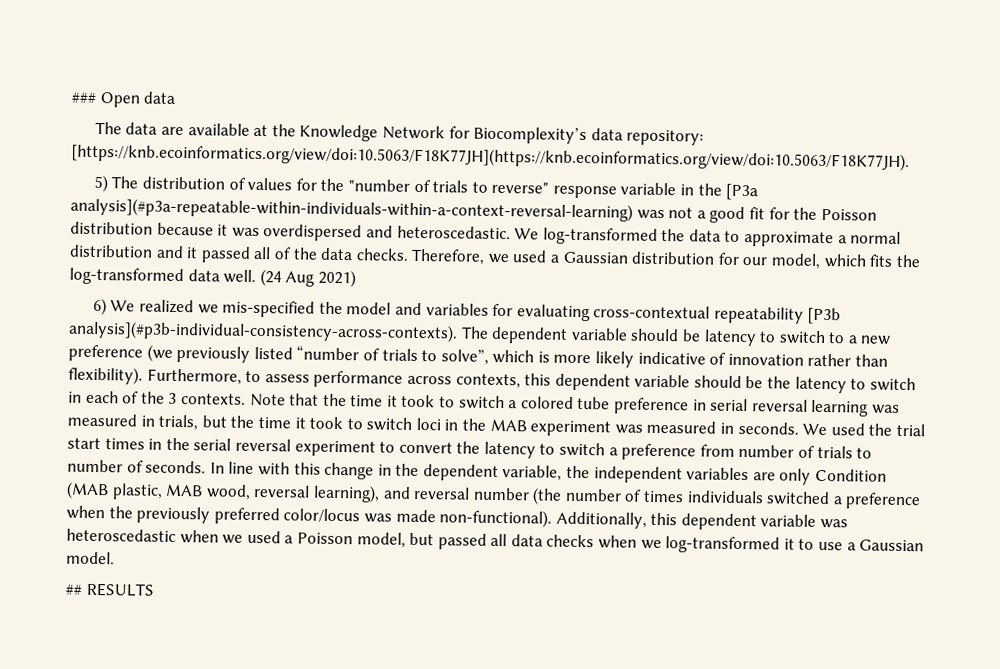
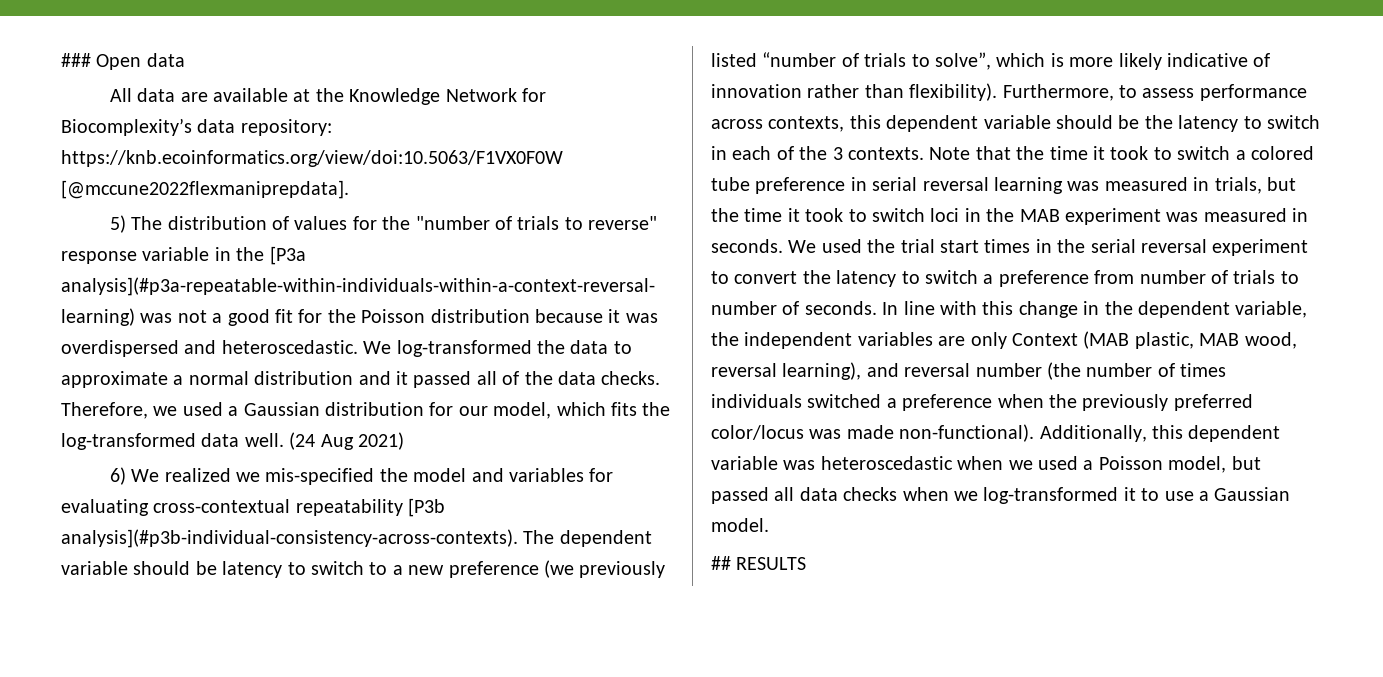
[94,121,122,135] The -> [109,88,132,102] All
[71,143,910,172] [https://knb.ecoinformatics.org/view/doi:10.5063/F18K77JH](https://knb.ecoinformatics.org/view/doi:10.5063/F18K77JH). -> [61,150,563,167] [61,180,349,199] https://knb.ecoinformatics.org/view/doi:10.5063/F1VX0F0W [@mccune2022flexmaniprepdata].
[815,468,888,482] Condition -> [1012,333,1078,346] Context

